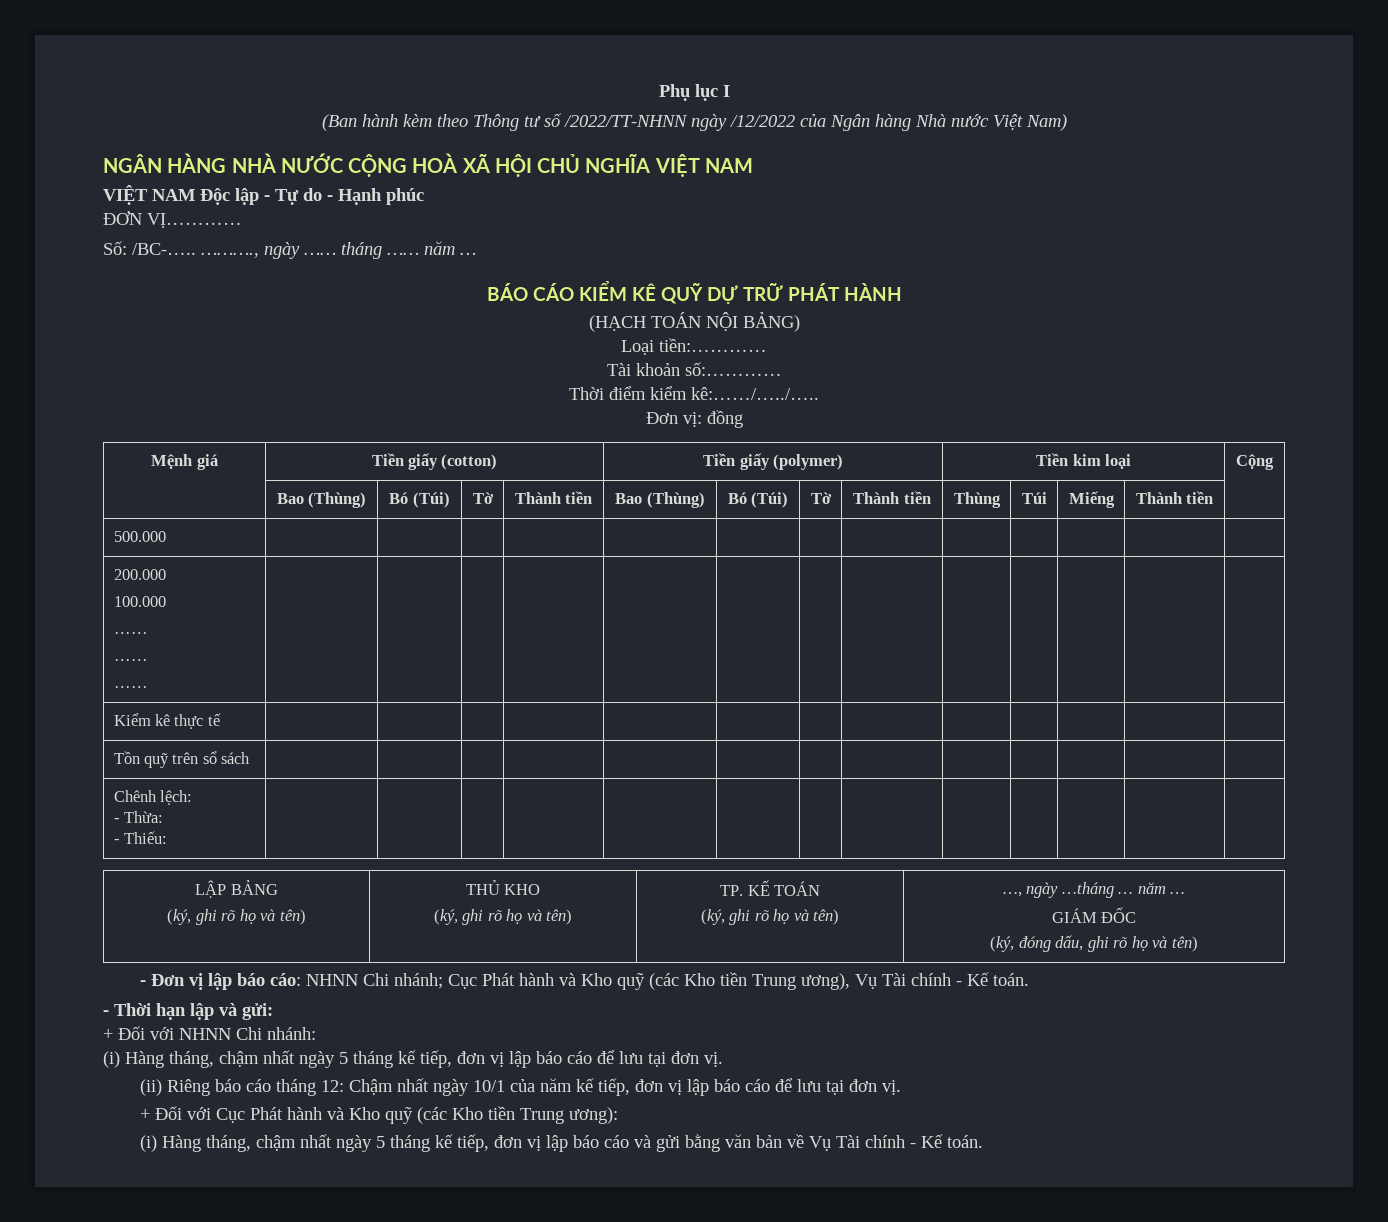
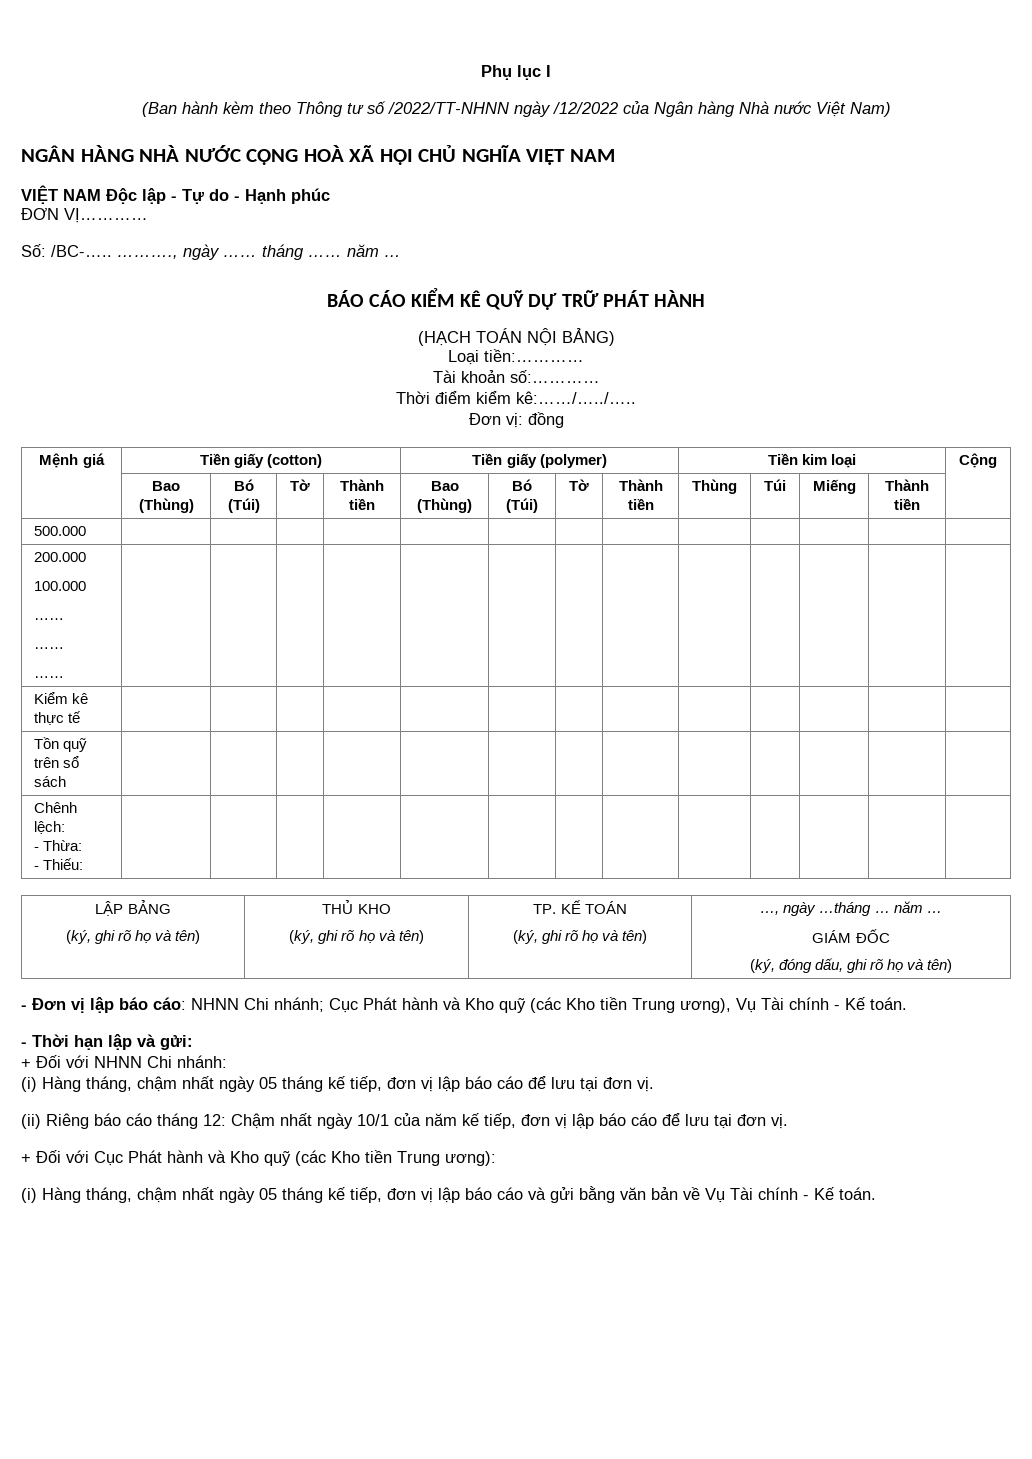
[339,1052,348,1064] 5 -> [259,1077,277,1089] 05
[376,1136,386,1148] 5 -> [259,1188,277,1200] 05

